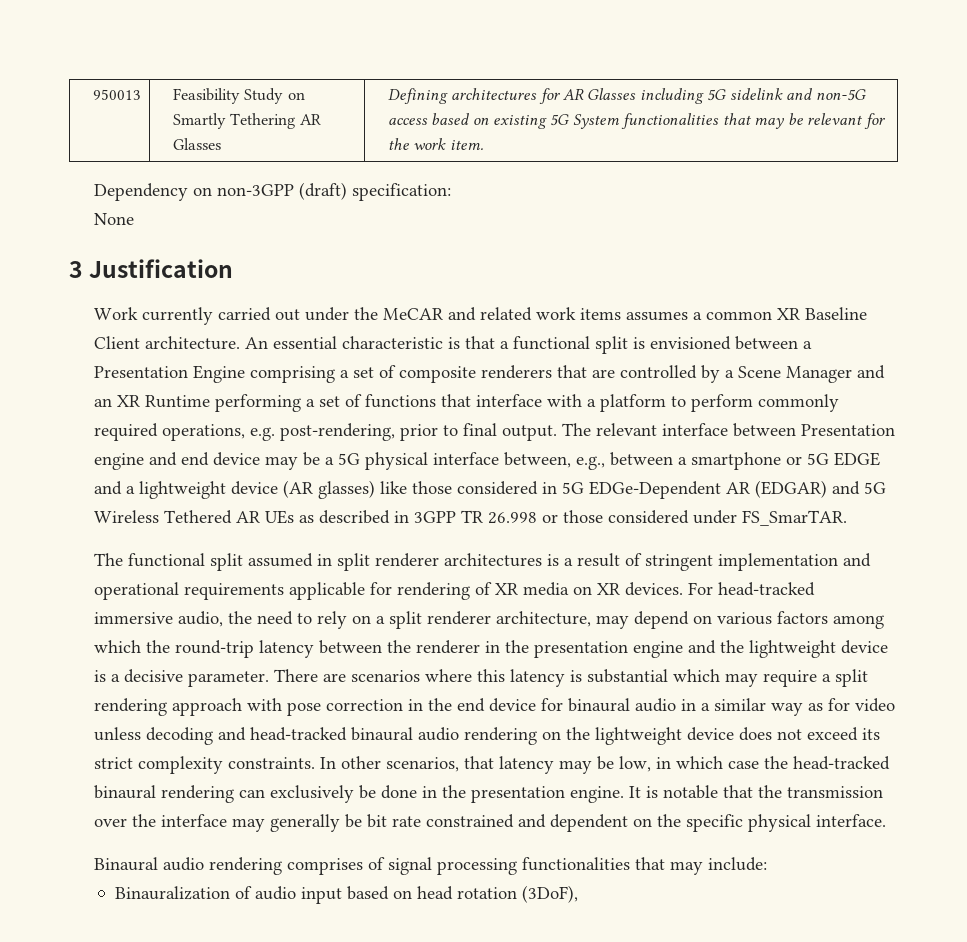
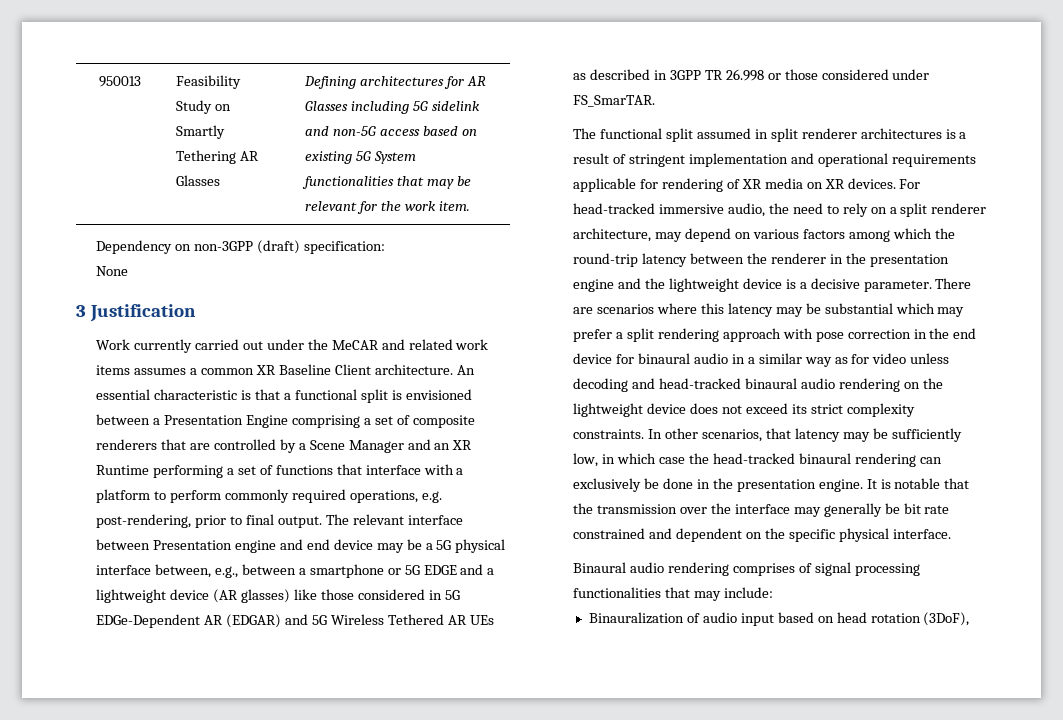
[570,670,583,682] is -> [775,303,821,317] may be
[763,670,818,687] require -> [573,329,613,342] prefer
(615, 763) none -> [891,428,962,442] sufficiently

